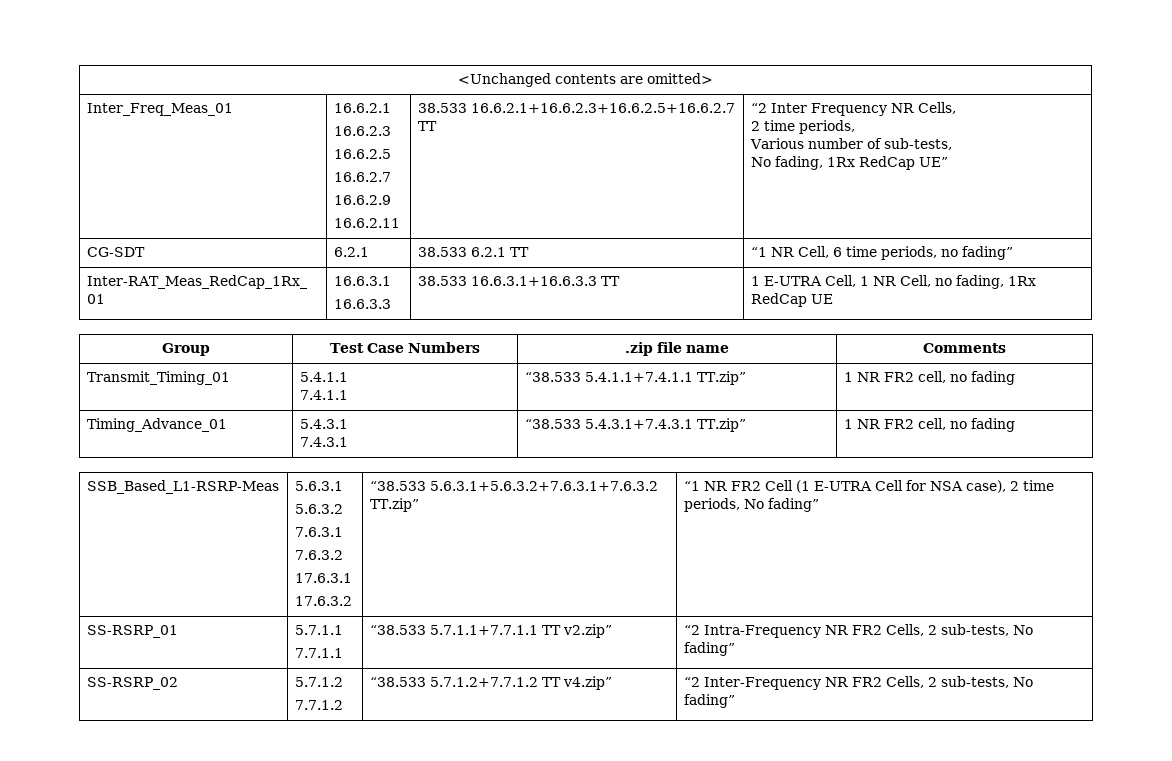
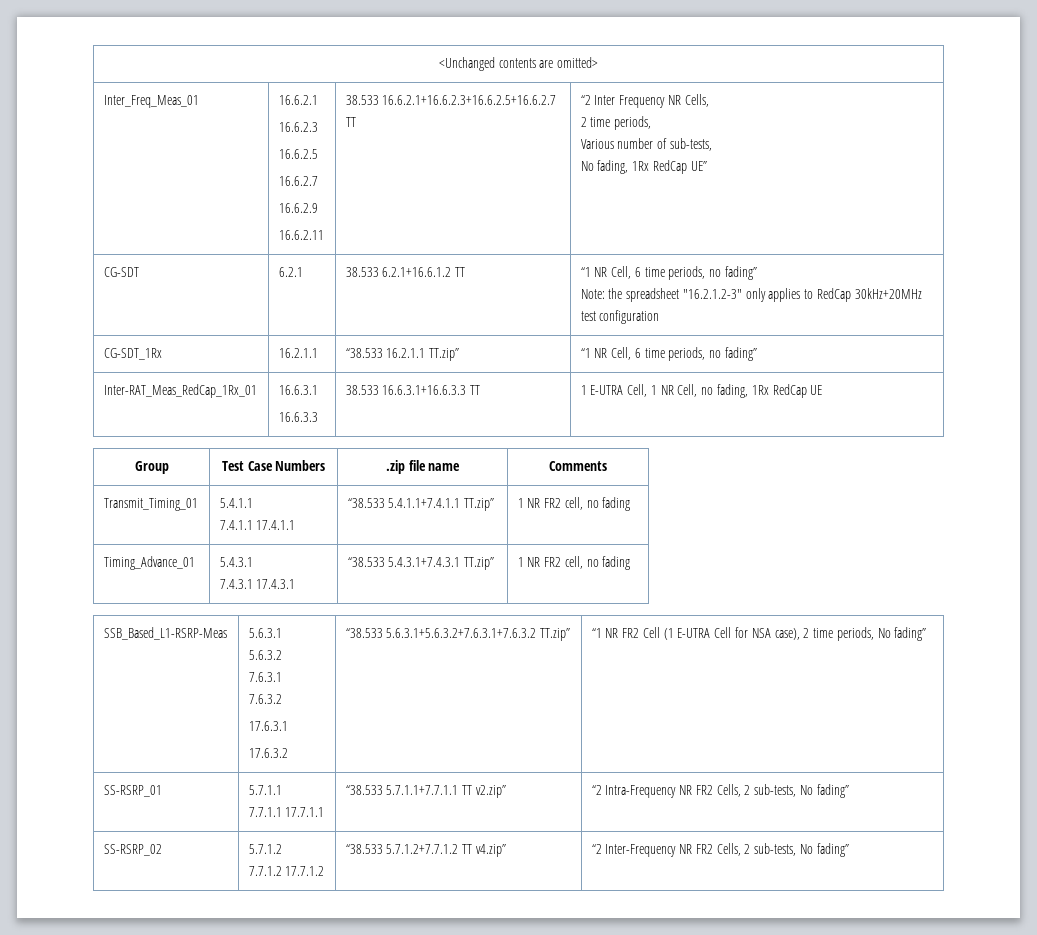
[471,247,507,257] 6.2.1 -> [382,267,452,277] 6.2.1+16.6.1.2
(1014, 253) none -> [580,288,922,302] [580,310,660,324] [103,348,162,360] [278,348,318,358] [345,348,460,361] [580,347,758,361] // Note: the spreadsheet "16.2.1.2-3" only applies to RedCap 30kHz+20MHz test configuration // CG-SDT_1Rx | 16.2.1.1 | “38.533 16.2.1.1 TT.zip” | “1 NR Cell, 6 time periods, no fading”
(349, 395) none -> [256,520,296,530] 17.4.1.1
(349, 442) none -> [256,579,296,589] 17.4.3.1
(344, 653) none -> [285,807,325,817] 17.7.1.1
(344, 705) none -> [285,866,325,876] 17.7.1.2

